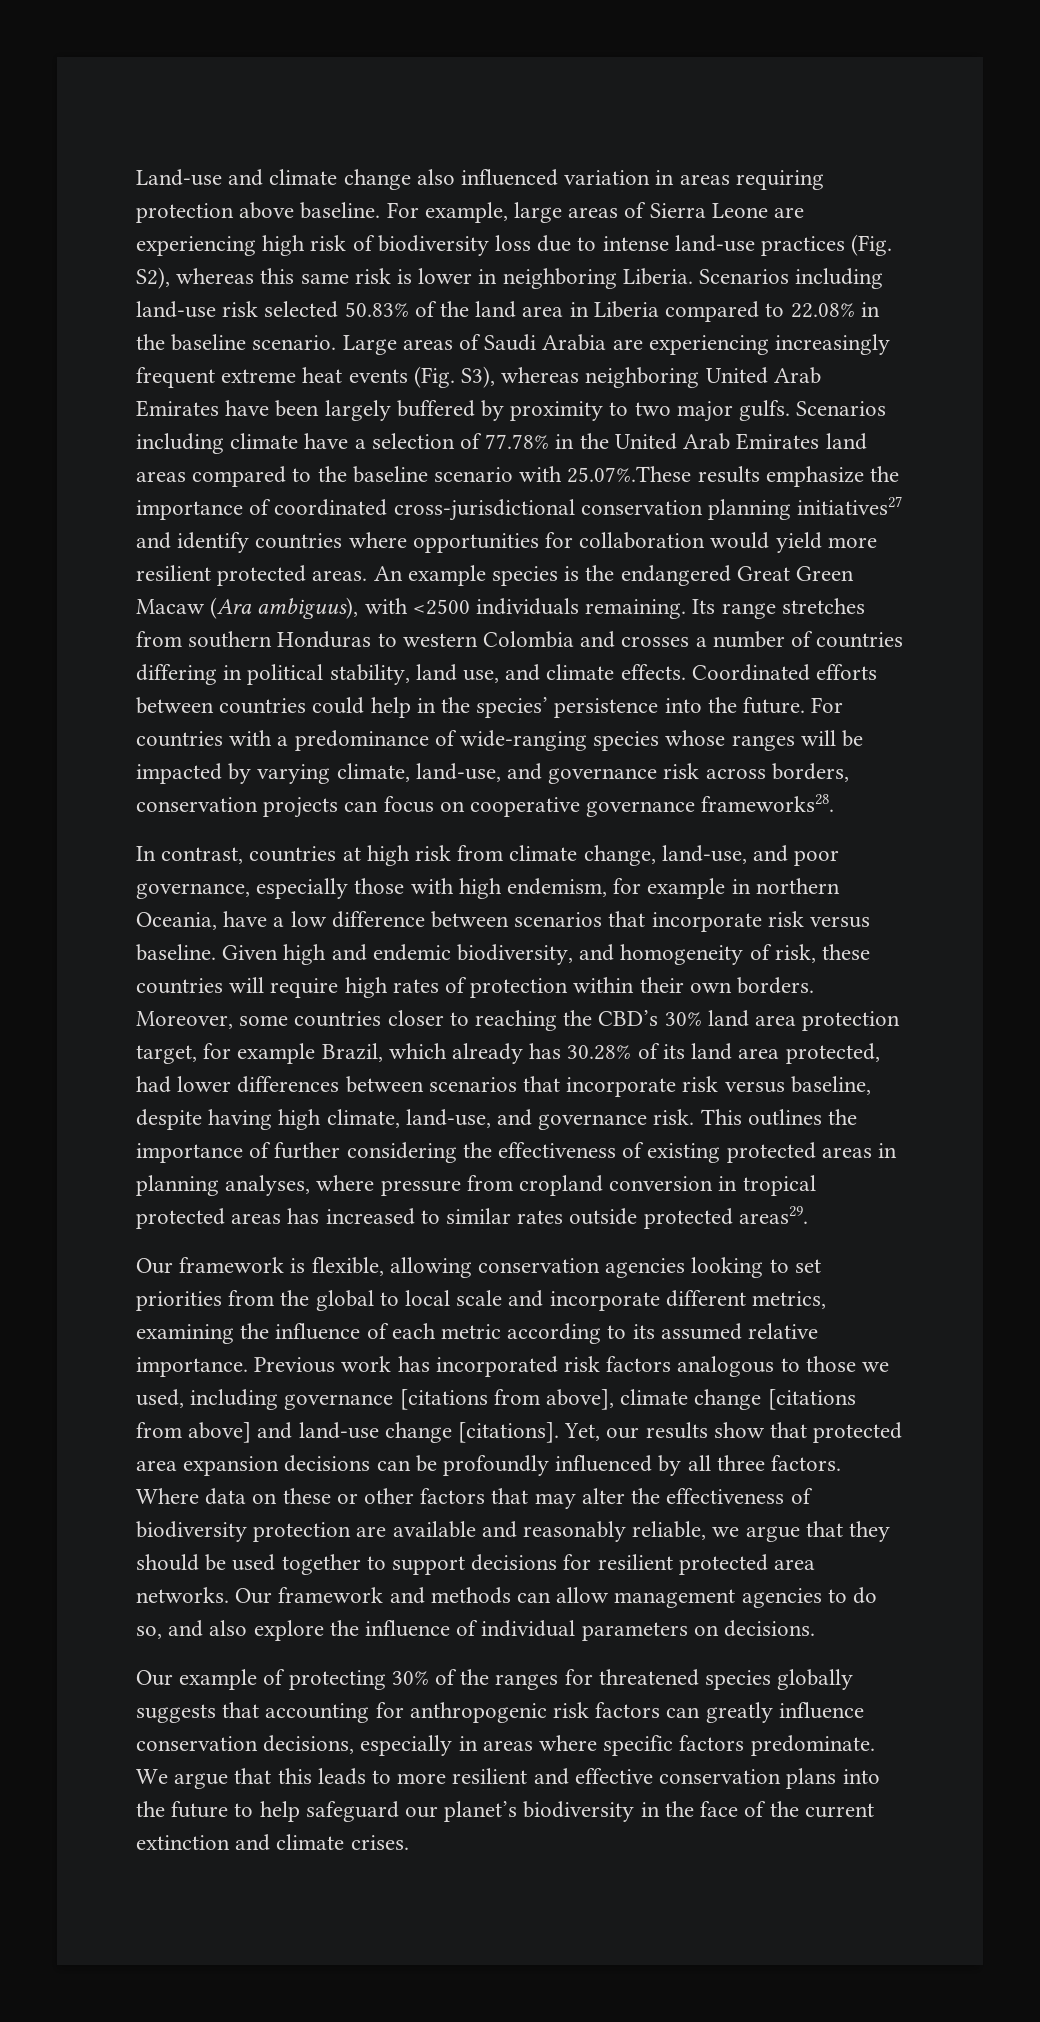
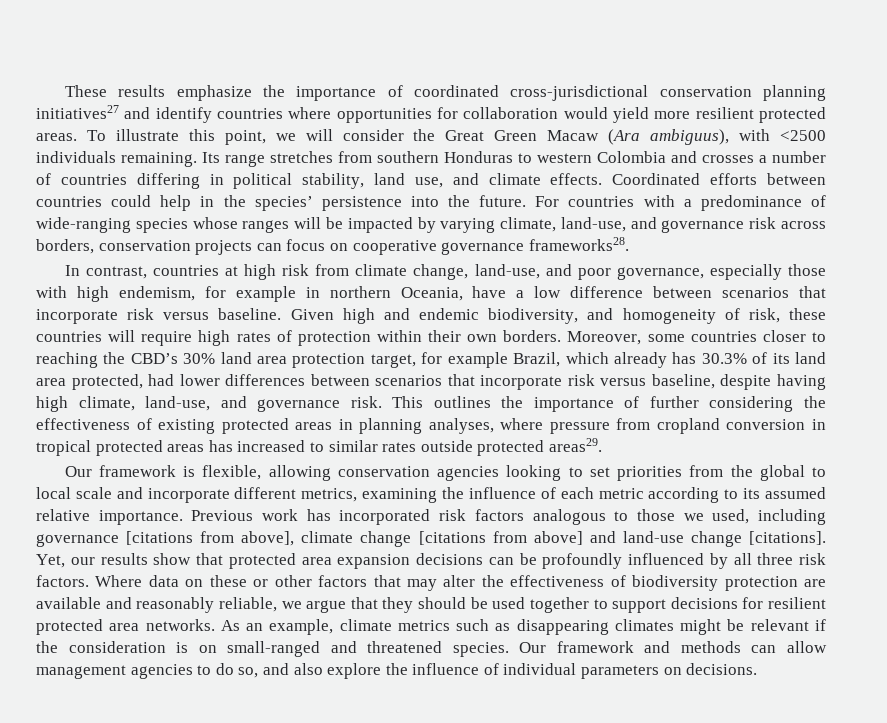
[136,169,824,190] [136,202,805,223] [136,234,893,256] [136,267,884,289] [136,301,880,322] [136,334,891,355] [136,366,821,388] [136,400,887,422] [136,433,867,454] [136,466,692,487] Land-use and climate change also influenced variation in areas requiring protection above baseline. For example, large areas of Sierra Leone are experiencing high risk of biodiversity loss due to intense land-use practices (Fig. S2), whereas this same risk is lower in neighboring Liberia. Scenarios including land-use risk selected 50.83% of the land area in Liberia compared to 22.08% in the baseline scenario. Large areas of Saudi Arabia are experiencing increasingly frequent extreme heat events (Fig. S3), whereas neighboring United Arab Emirates have been largely buffered by proximity to two major gulfs. Scenarios including climate have a selection of 77.78% in the United Arab Emirates land areas compared to the baseline scenario with 25.07%.These -> [64,85,107,97] These
[373,565,731,586] An example species is the endangered -> [86,129,436,145] To illustrate this point, we will consider the
[567,1045,632,1060] 30.28% -> [701,353,747,364] 30.3%
(765, 1463) none -> [799,553,826,565] risk
(229, 1595) none -> [220,619,826,635] [36,641,509,657] As an example, climate metrics such as disappearing climates might be relevant if the consideration is on small-ranged and threatened species.
[136,1669,854,1690] [136,1702,864,1723] [136,1735,875,1756] [136,1768,880,1789] [136,1801,874,1822] [136,1834,409,1851] // Our example of protecting 30% of the ranges for threatened species globally suggests that accounting for anthropogenic risk factors can greatly influence conservation decisions, especially in areas where specific factors predominate. We argue that this leads to more resilient and effective conservation plans into the future to help safeguard our planet’s biodiversity in the face of the current extinction and climate crises. -> (758, 669) none

